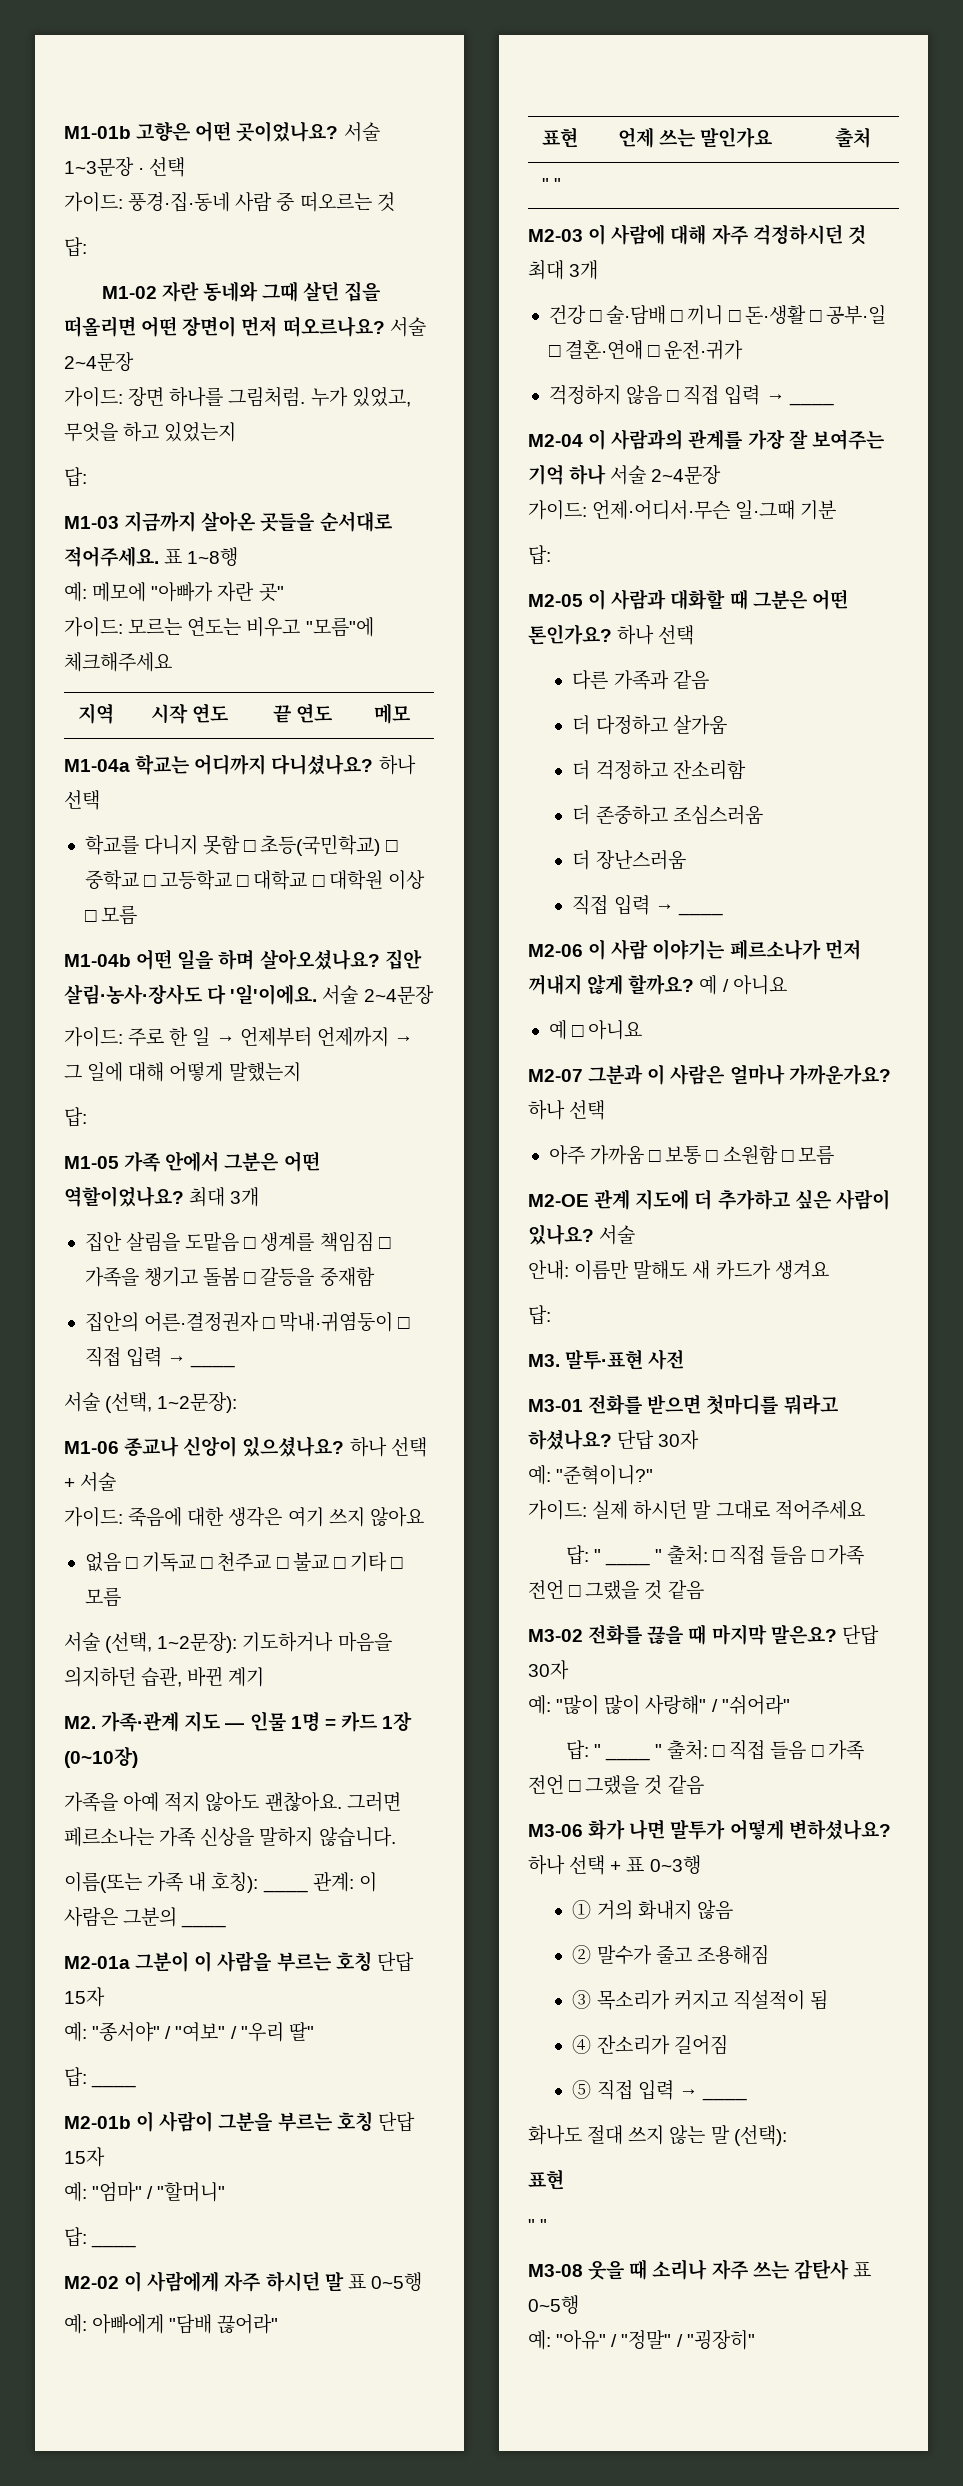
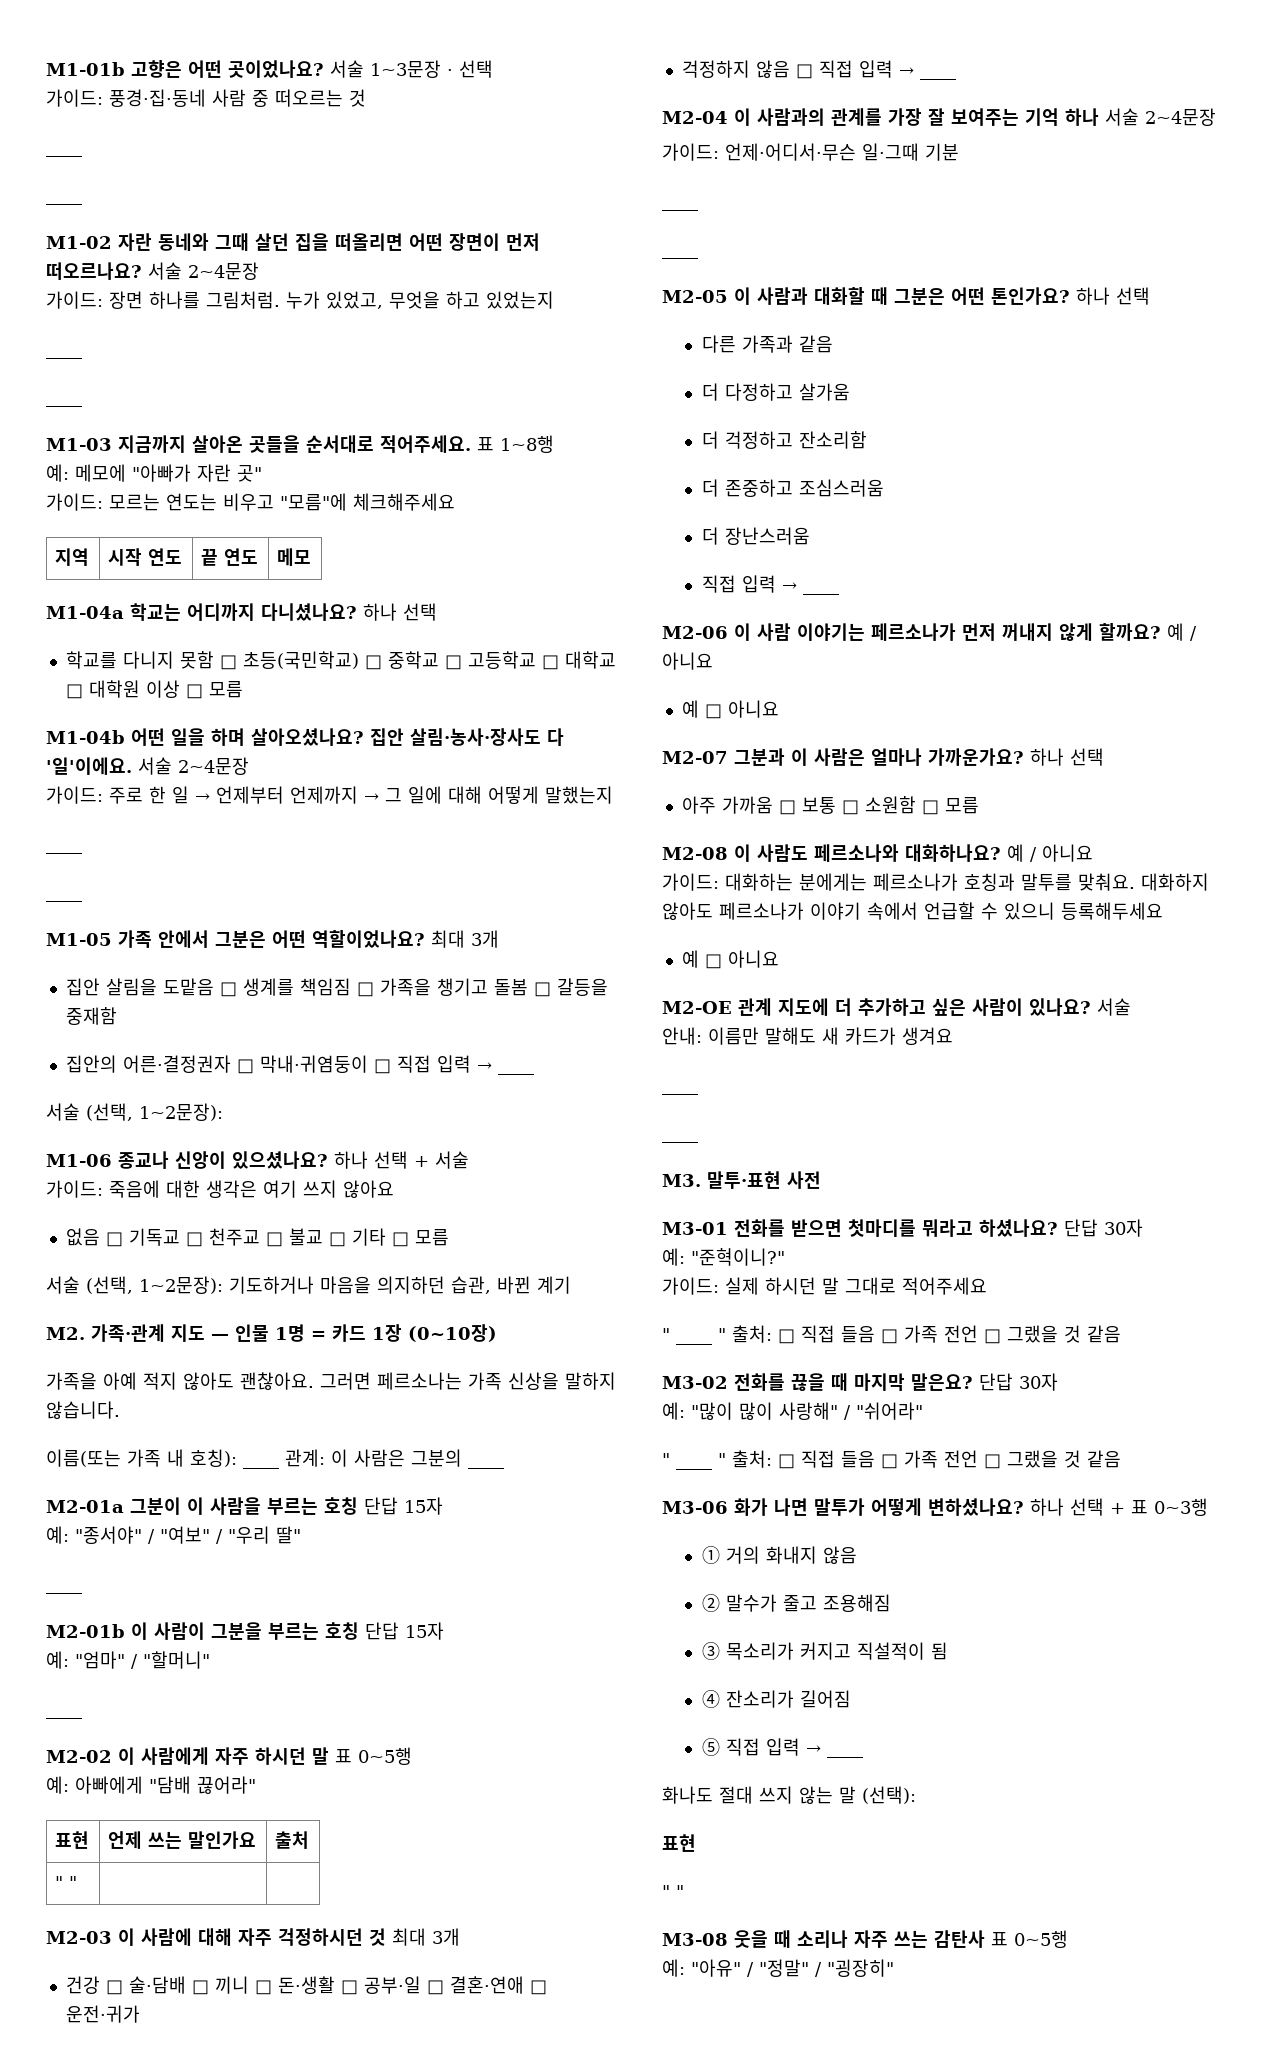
[64,237,87,257] 답: -> [46,153,82,157] [46,201,82,205] ____ // ____
[64,467,87,487] 답: -> [46,355,82,359] [46,403,82,407] ____ // ____
[64,1107,87,1127] 답: -> [46,850,82,854] [46,898,82,902] ____ // ____
[64,2067,87,2087] 답: -> (301, 1535) none
[64,2227,87,2247] 답: -> (210, 1660) none
[528,545,551,565] 답: -> [662,207,698,211] [662,255,698,259] ____ // ____
(834, 1155) none -> [662,844,1093,862] [662,873,1209,891] [662,902,1163,920] [681,950,779,969] // M2-08 이 사람도 페르소나와 대화하나요? 예 / 아니요 // 가이드: 대화하는 분에게는 페르소나가 호칭과 말투를 맞춰요. 대화하지 않아도 페르소나가 이야기 속에서 언급할 수 있으니 등록해두세요 // 예 □ 아니요
[528,1305,551,1325] 답: -> [662,1091,698,1095] [662,1139,698,1143] ____ // ____
[565,1545,589,1565] 답: -> (987, 1286) none
[565,1740,589,1760] 답: -> (923, 1411) none

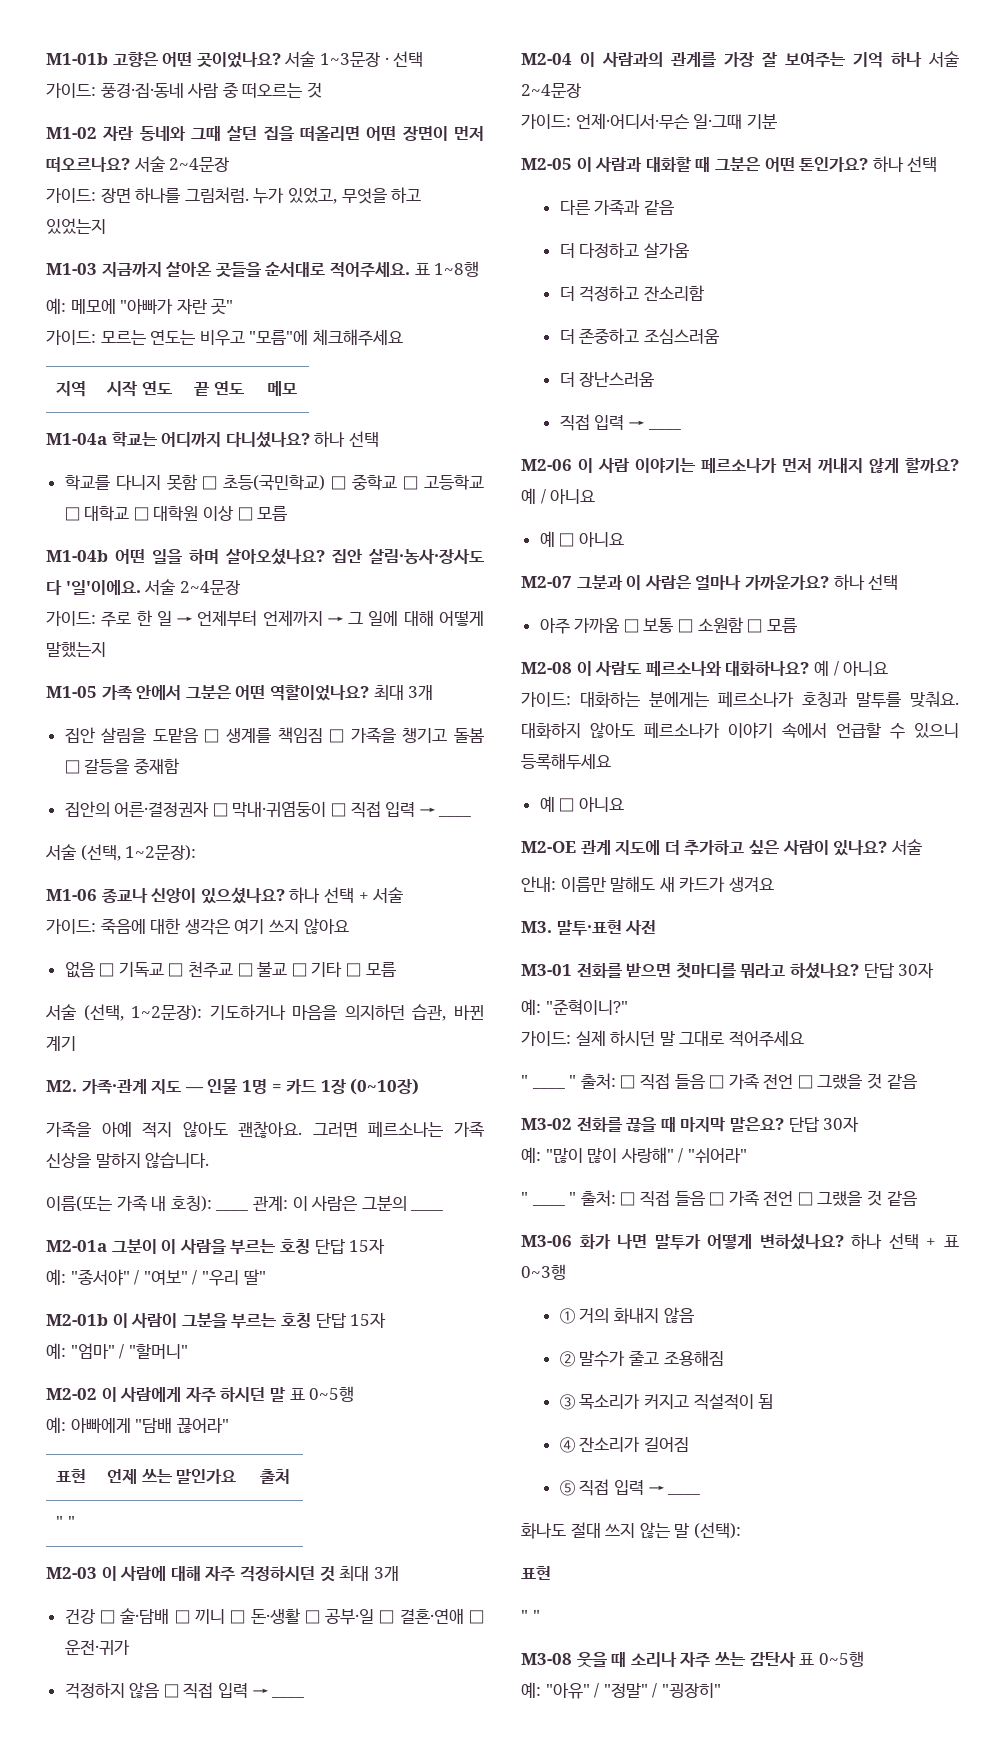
[46,153,82,157] [46,201,82,205] // ____ // ____ -> (322, 90) none
[46,355,82,359] [46,403,82,407] // ____ // ____ -> (106, 226) none
[46,850,82,854] [46,898,82,902] // ____ // ____ -> (106, 649) none
[46,1590,82,1594] // ____ -> (266, 1277) none
[46,1715,82,1719] // ____ -> (188, 1351) none
[662,207,698,211] [662,255,698,259] // ____ // ____ -> (777, 121) none
[662,1091,698,1095] [662,1139,698,1143] // ____ // ____ -> (774, 884) none

